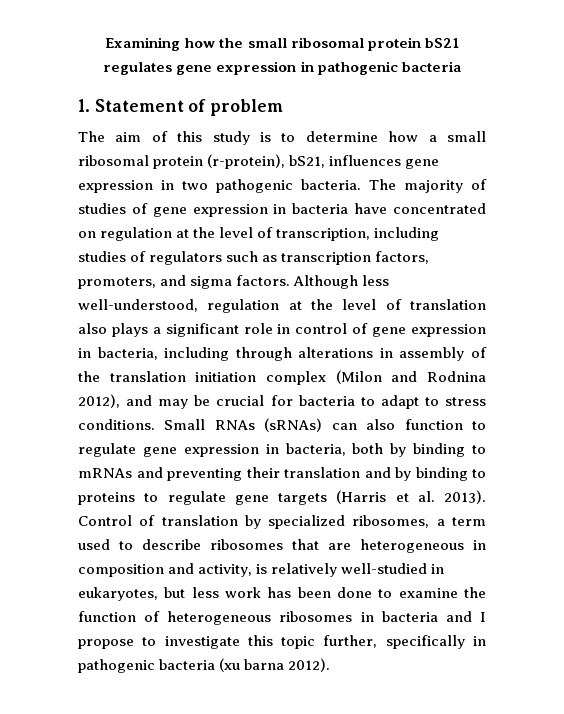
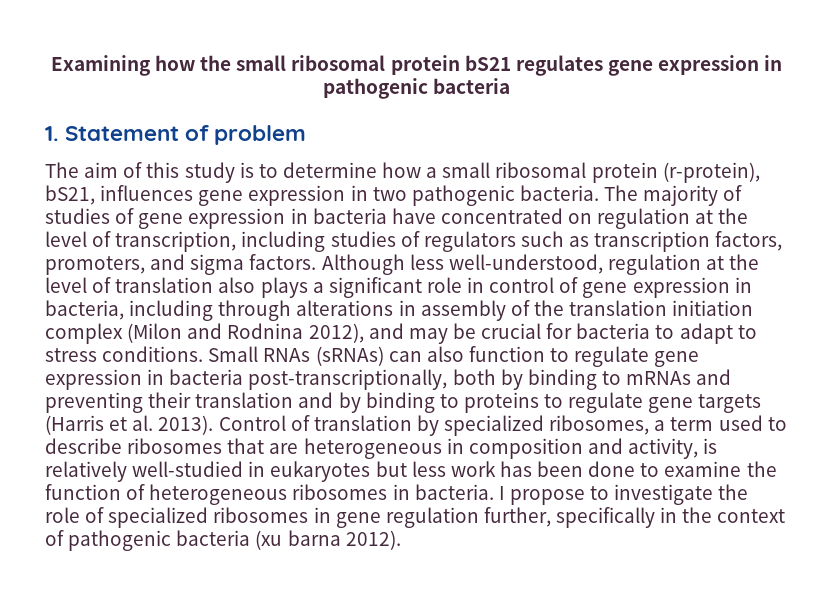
[285,443,346,456] bacteria, -> [169,369,448,390] bacteria post-transcriptionally,
[78,587,158,601] eukaryotes, -> [270,461,371,482] eukaryotes
[381,611,472,622] bacteria and -> [414,484,494,500] bacteria.
[247,635,486,649] this topic further, specifically in -> [718,484,749,500] [45,507,786,528] [45,530,64,546] the role of specialized ribosomes in gene regulation further, specifically in the context of

